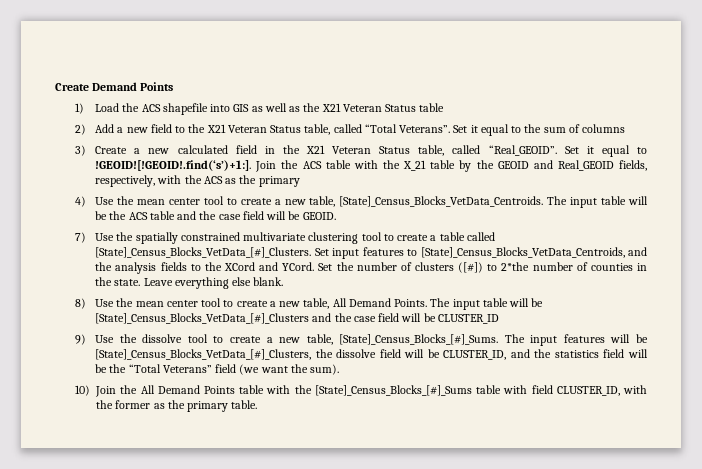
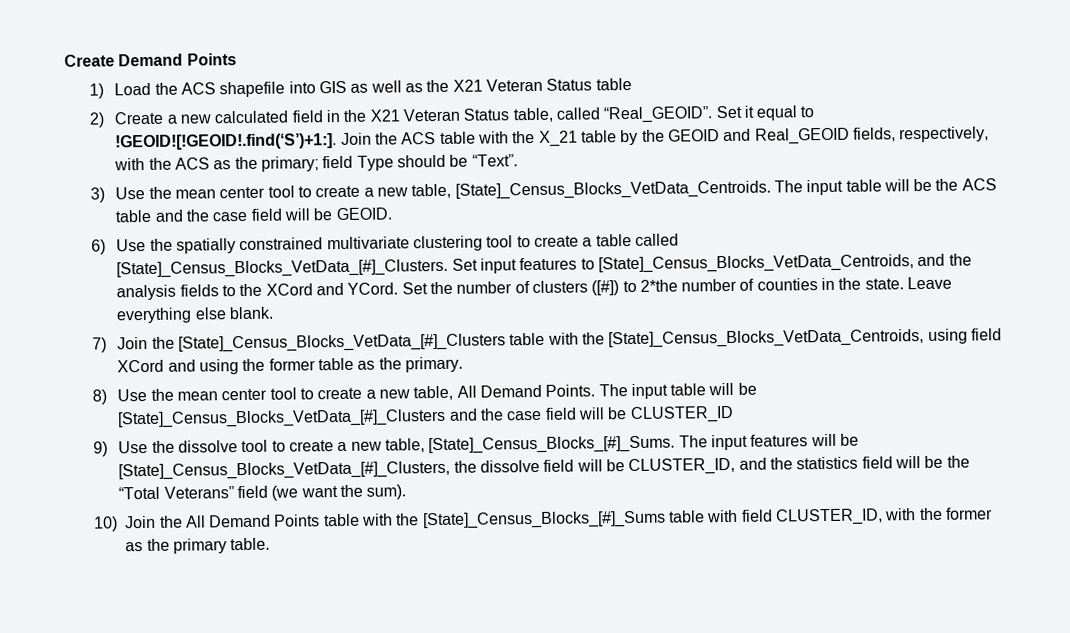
[95,124,626,136] [75,145,87,156] Add a new field to the X21 Veteran Status table, called “Total Veterans”. Set it equal to the sum of columns // 3) -> (106, 120) none
[95,160,252,171] !GEOID![!GEOID!.find(‘s’)+1:]. -> [115,133,338,151] !GEOID![!GEOID!.find(‘S’)+1:].
[258,176,300,187] [75,196,87,207] primary // 4) -> [260,154,518,172] [90,187,106,203] primary; field Type should be “Text”. // 3)
[75,232,87,243] 7) -> [91,239,107,255] 6)
(284, 281) none -> [92,328,1002,353] [117,356,463,375] // 7) Join the [State]_Census_Blocks_VetData_[#]_Clusters table with the [State]_Census_Blocks_VetData_Centroids, using field XCord and using the former table as the primary.

